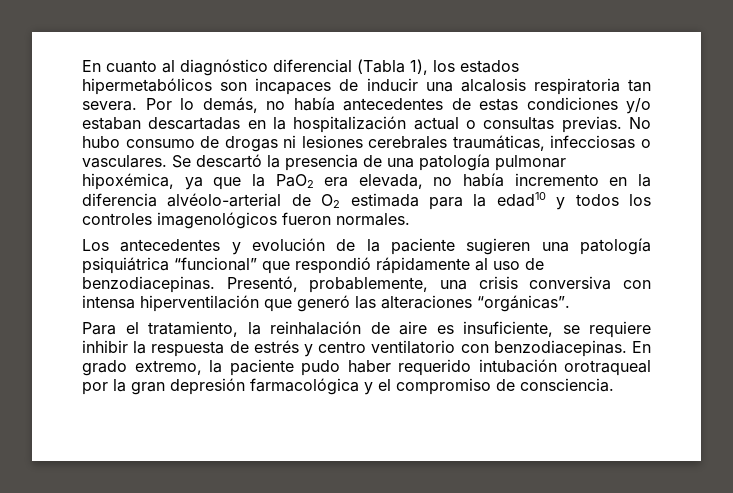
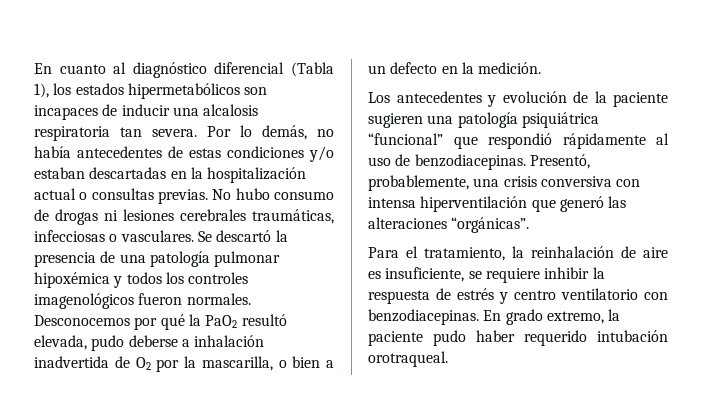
[82,173,651,190] [82,192,546,210] hipoxémica, ya que la PaO2 era elevada, no había incremento en la diferencia alvéolo-arterial de O2 estimada para la edad10 -> [34,272,110,288] hipoxémica
(410, 219) none -> [34,314,287,330] [34,335,265,351] [34,356,334,372] [368,62,542,74] Desconocemos por qué la PaO2 resultó elevada, pudo deberse a inhalación inadvertida de O2 por la mascarilla, o bien a un defecto en la medición.
[564,360,651,376] [82,378,614,395] orotraqueal por la gran depresión farmacológica y el compromiso de consciencia. -> [368,351,448,367] orotraqueal.

